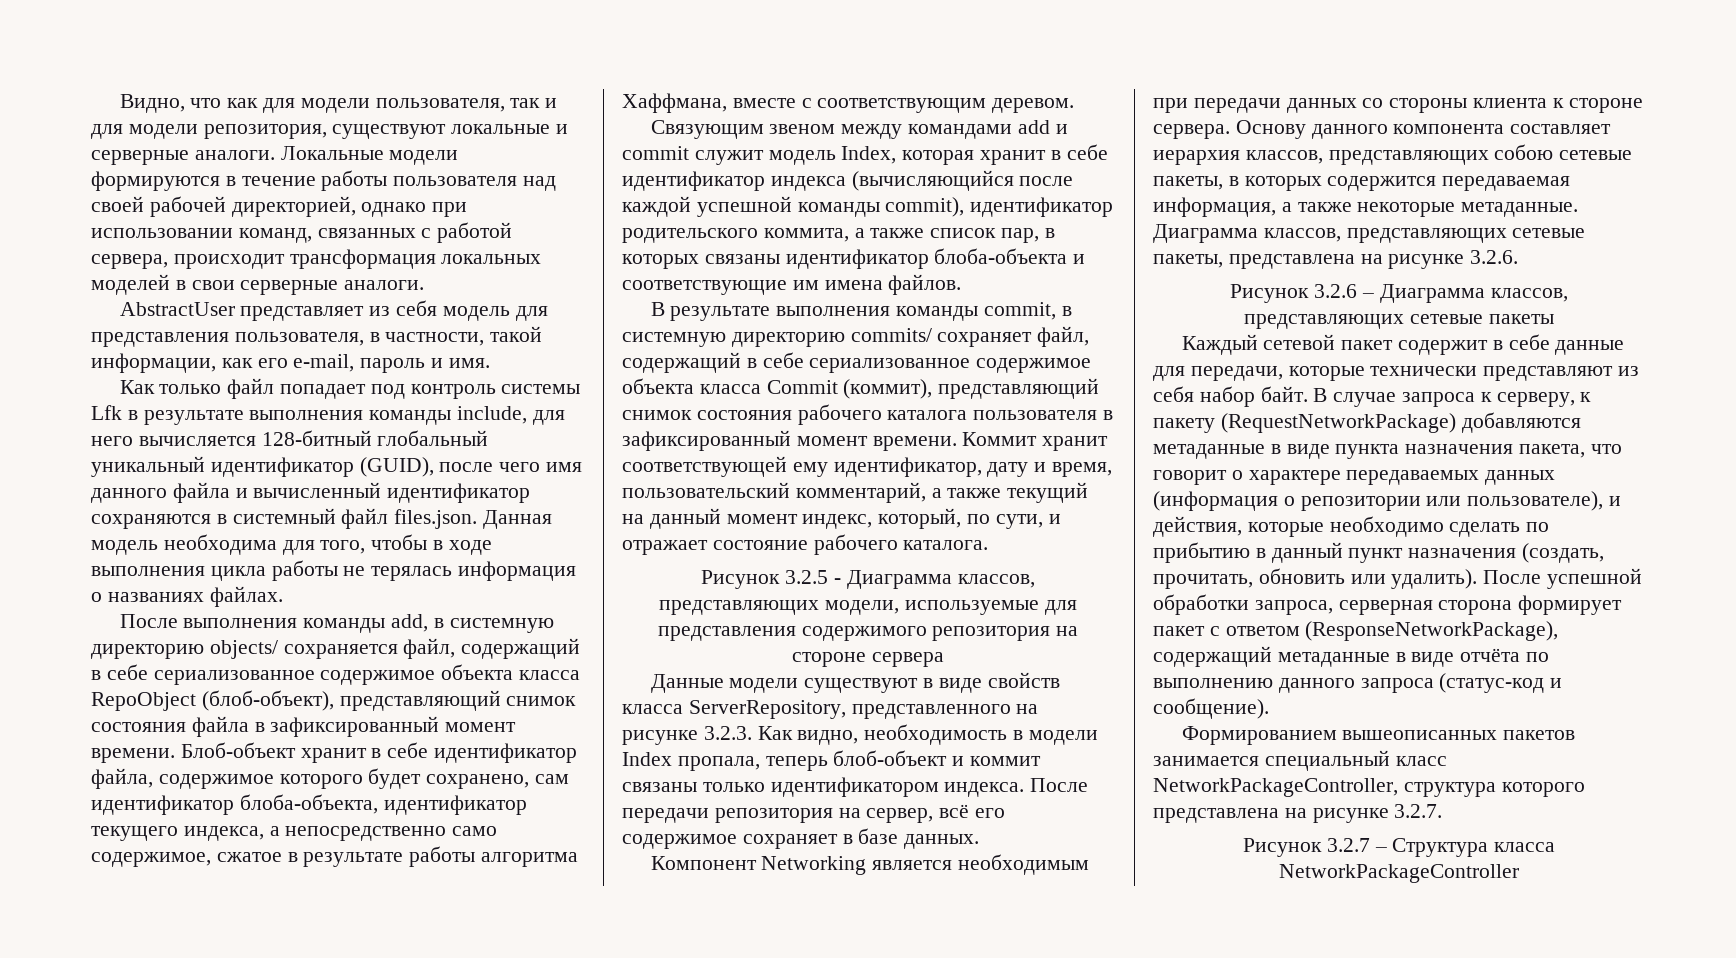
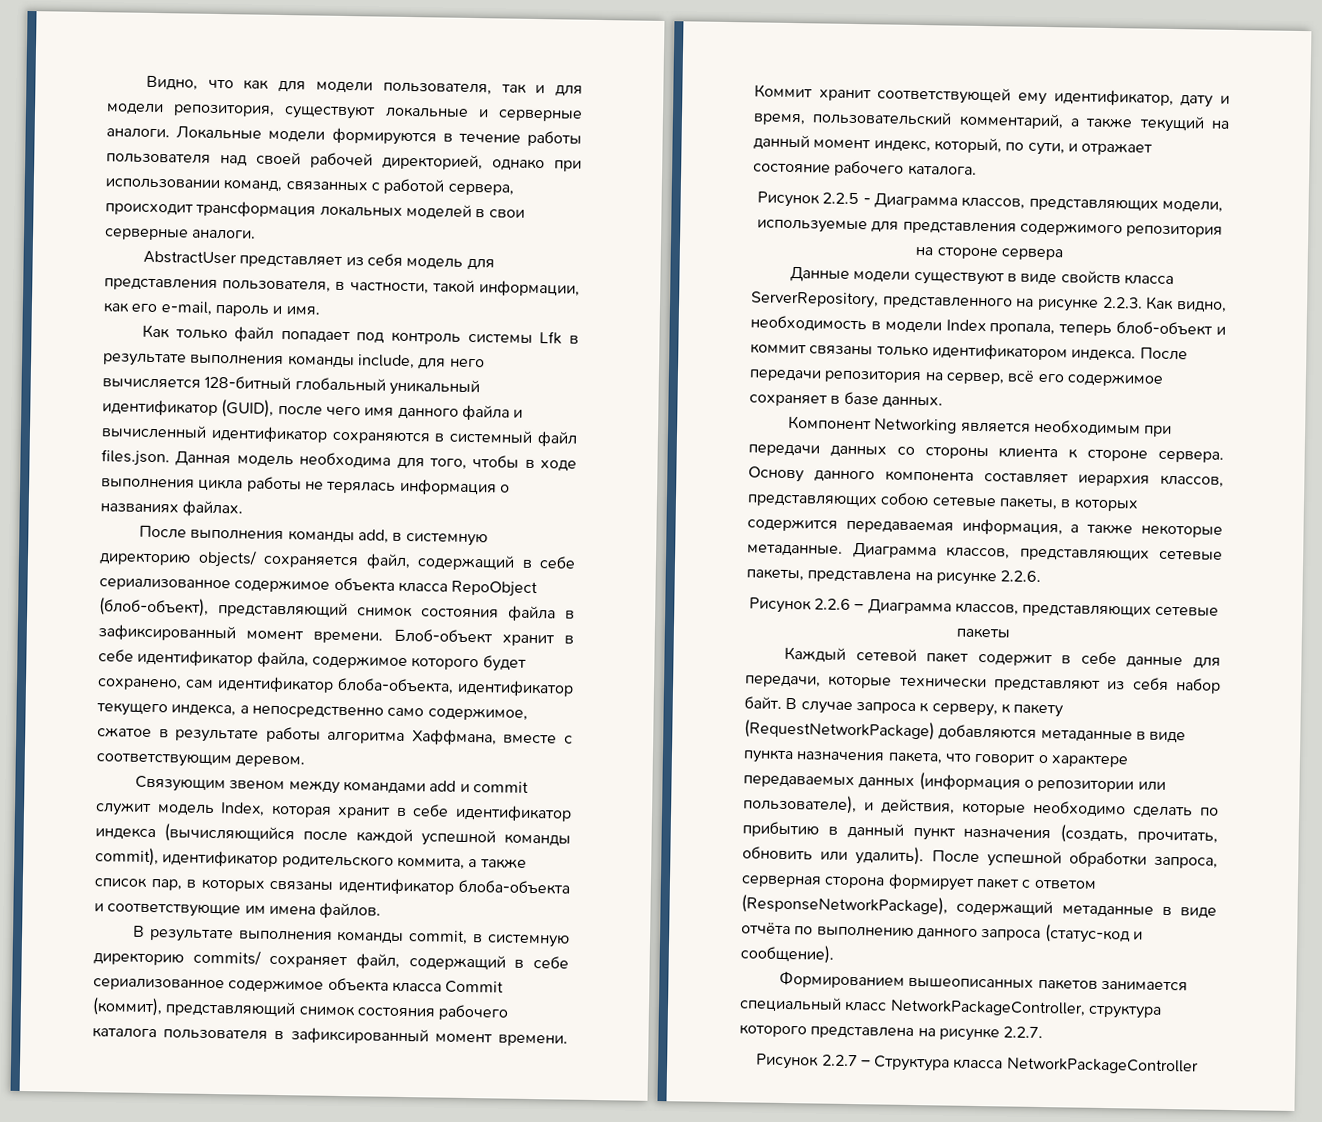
[785,570,829,584] 3.2.5 -> [822,192,860,205] 2.2.5
[703,726,752,740] 3.2.3. -> [1102,296,1143,309] 2.2.3.
[1470,250,1519,264] [1230,284,1358,303] 3.2.6. // Рисунок 3.2.6 -> [1000,570,1042,582] [748,597,851,614] 2.2.6. // Рисунок 2.2.6
[1394,804,1443,818] [1242,838,1370,857] 3.2.7. // Рисунок 3.2.7 -> [1003,1026,1044,1039] [756,1053,858,1070] 2.2.7. // Рисунок 2.2.7

